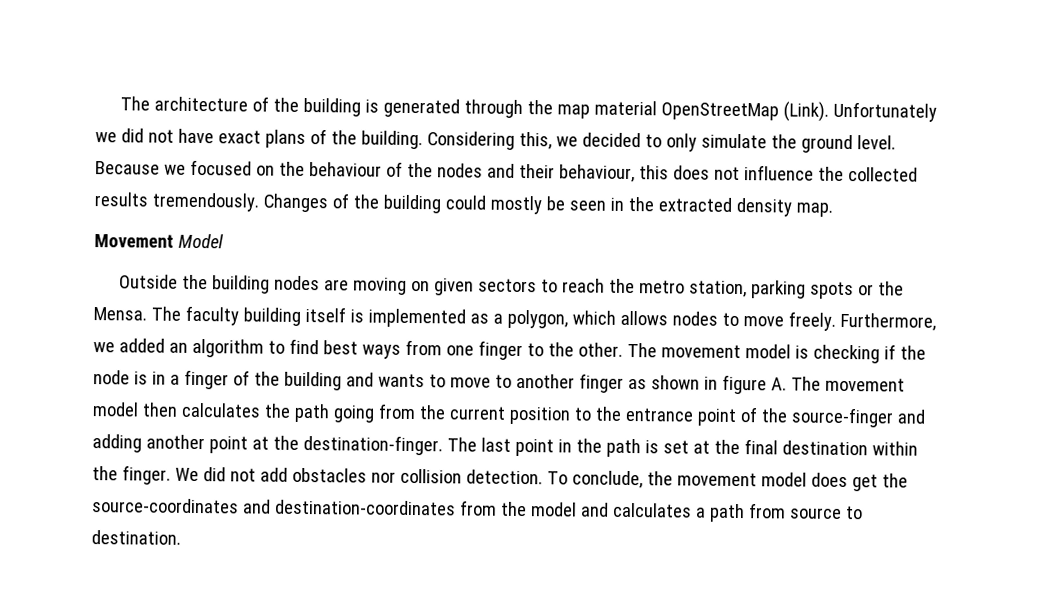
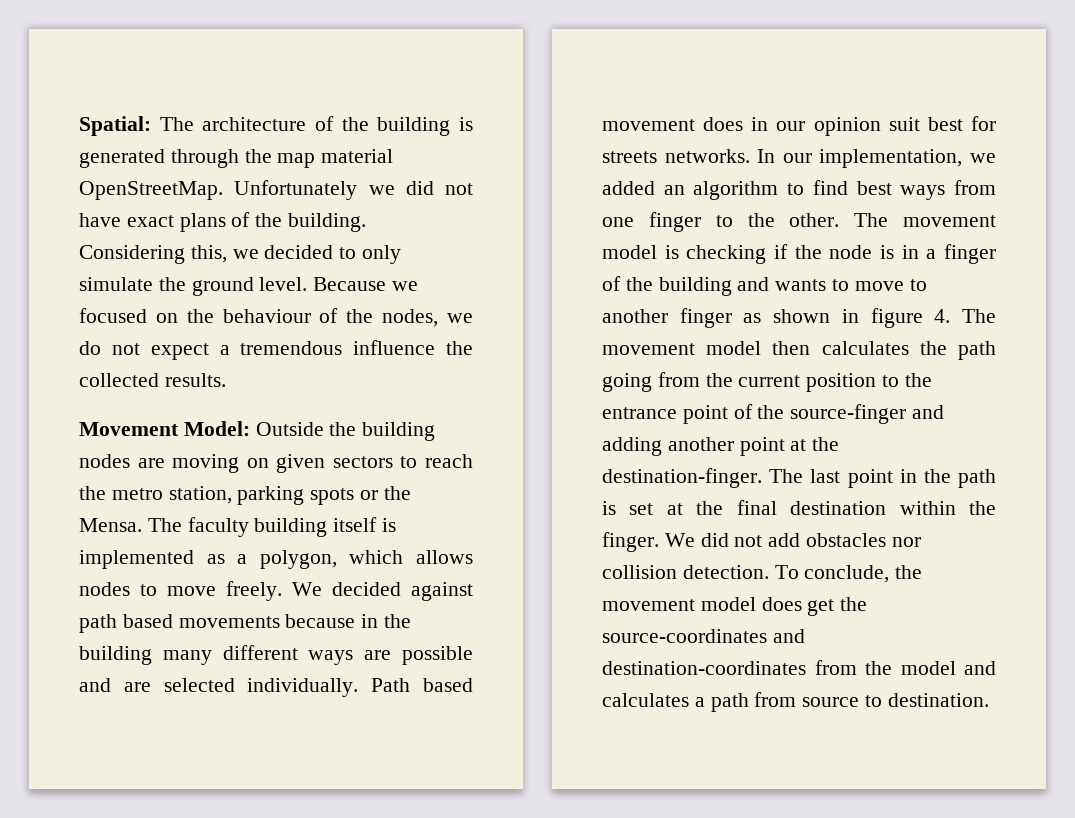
(119, 103) none -> [79,116,151,136] Spatial:
[660,101,829,122] OpenStreetMap (Link). -> [79,181,223,200] OpenStreetMap.
[436,163,918,183] [94,192,833,217] nodes and their behaviour, this does not influence the collected results tremendously. Changes of the building could mostly be seen in the extracted density map. -> [382,309,473,327] [79,340,473,360] [79,373,226,387] nodes, we do not expect a tremendous influence the collected results.
[177,233,224,249] Model // -> [183,421,250,436] Model:
[839,312,936,331] Furthermore, -> [292,582,473,601] [79,614,412,633] [79,645,473,665] [79,678,473,697] [602,116,996,136] [602,149,963,168] We decided against path based movements because in the building many different ways are possible and are selected individually. Path based movement does in our opinion suit best for streets networks. In our implementation,
[770,377,787,391] A. -> [934,309,951,323] 4.

